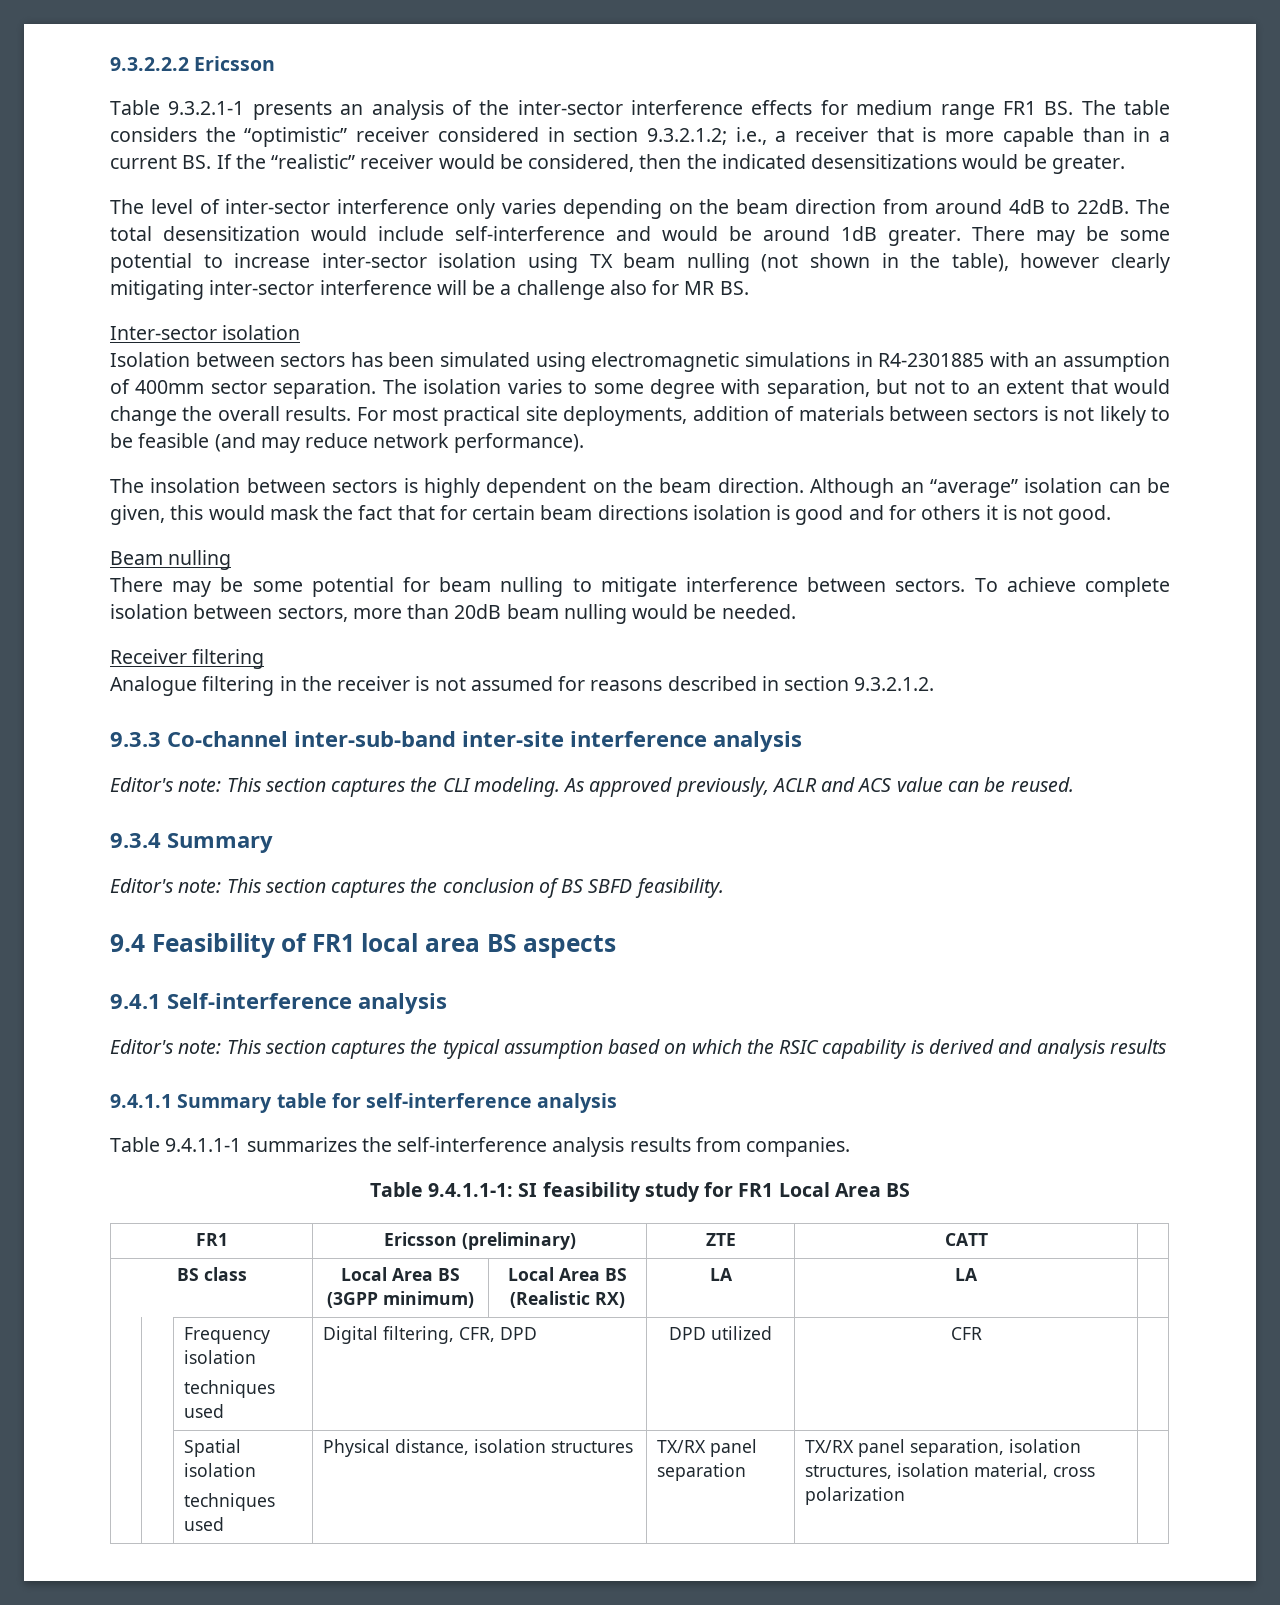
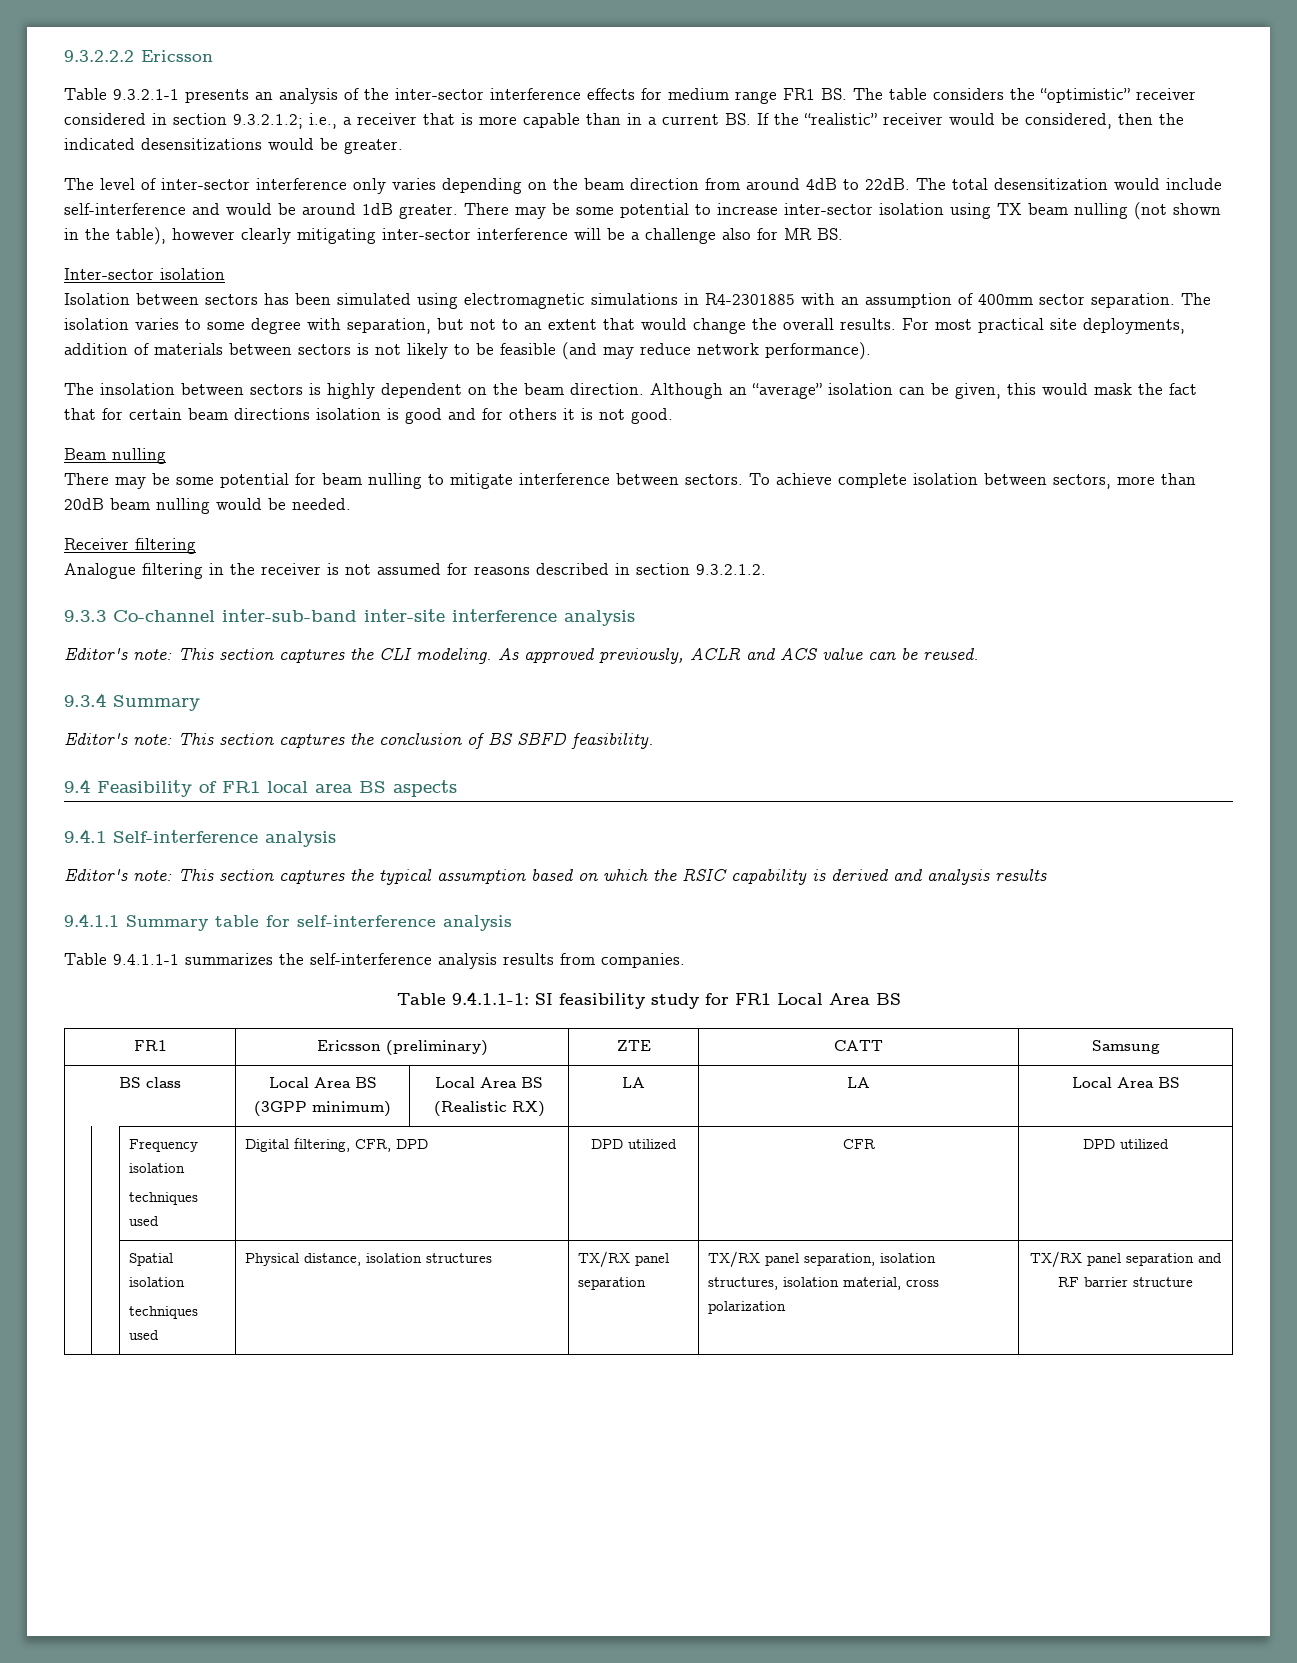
(988, 1239) none -> [1091,1040,1160,1054] Samsung
(978, 1274) none -> [1071,1077,1180,1088] Local Area BS
(982, 1333) none -> [1083,1139,1169,1149] DPD utilized
(905, 1496) none -> [1030,1251,1222,1268] [1058,1277,1193,1287] TX/RX panel separation and RF barrier structure

